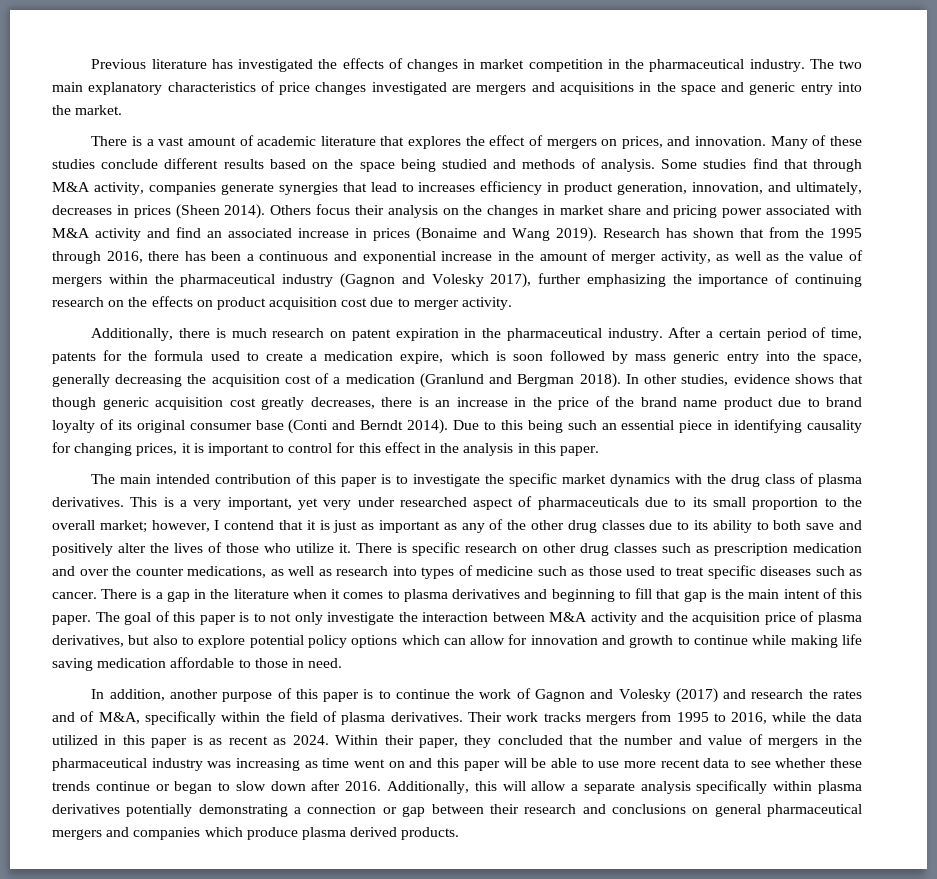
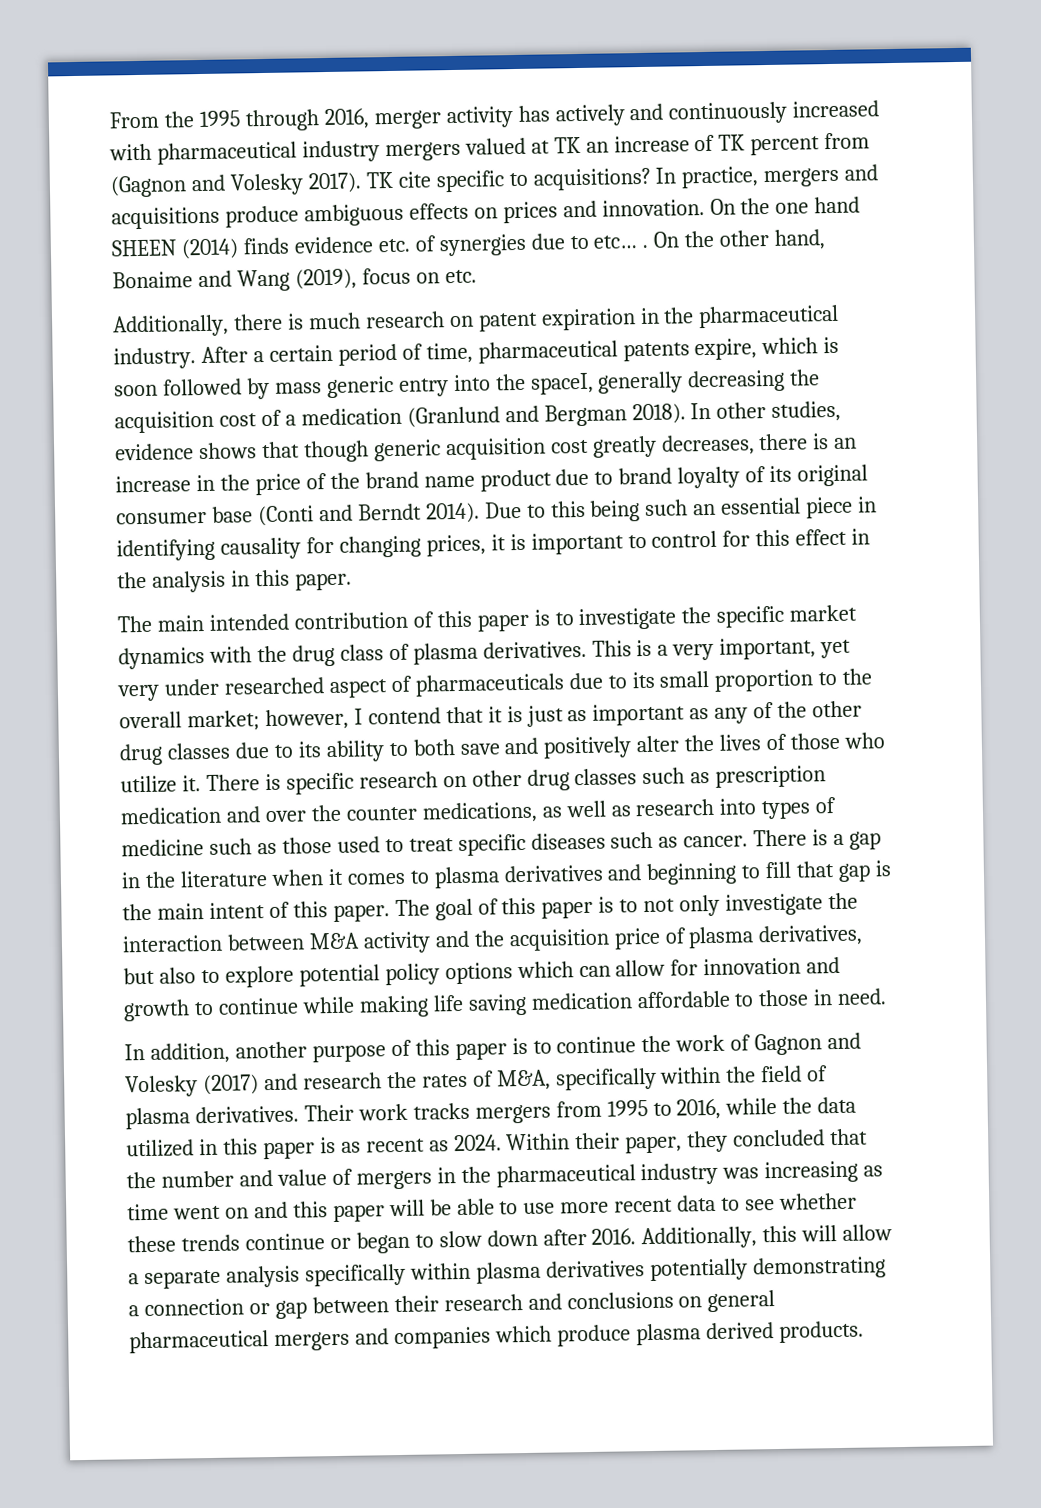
[91,58,863,72] [52,81,862,95] [52,105,123,115] [91,135,862,149] [52,158,862,172] [52,181,862,195] [52,204,863,219] [52,227,862,242] [52,250,863,264] [52,273,863,288] [52,296,513,310] Previous literature has investigated the effects of changes in market competition in the pharmaceutical industry. The two main explanatory characteristics of price changes investigated are mergers and acquisitions in the space and generic entry into the market. // There is a vast amount of academic literature that explores the effect of mergers on prices, and innovation. Many of these studies conclude different results based on the space being studied and methods of analysis. Some studies find that through M&A activity, companies generate synergies that lead to increases efficiency in product generation, innovation, and ultimately, decreases in prices (Sheen 2014). Others focus their analysis on the changes in market share and pricing power associated with M&A activity and find an associated increase in prices (Bonaime and Wang 2019). Research has shown that from the 1995 through 2016, there has been a continuous and exponential increase in the amount of merger activity, as well as the value of mergers within the pharmaceutical industry (Gagnon and Volesky 2017), further emphasizing the importance of continuing research on the effects on product acquisition cost due to merger activity. -> [109,100,880,132] [109,132,871,165] [110,164,879,198] [111,196,861,230] [111,229,827,260] [112,267,477,292] From the 1995 through 2016, merger activity has actively and continuously increased with pharmaceutical industry mergers valued at TK an increase of TK percent from (Gagnon and Volesky 2017). TK cite specific to acquisitions? In practice, mergers and acquisitions produce ambiguous effects on prices and innovation. On the one hand SHEEN (2014) finds evidence etc. of synergies due to etc… . On the other hand, Bonaime and Wang (2019), focus on etc.
[52,350,394,364] patents for the formula used to create a medication -> [477,340,690,364] pharmaceutical patents
[822,354,862,364] space, -> [529,372,594,395] spaceI,
[52,712,75,722] and -> (468, 1080) none

